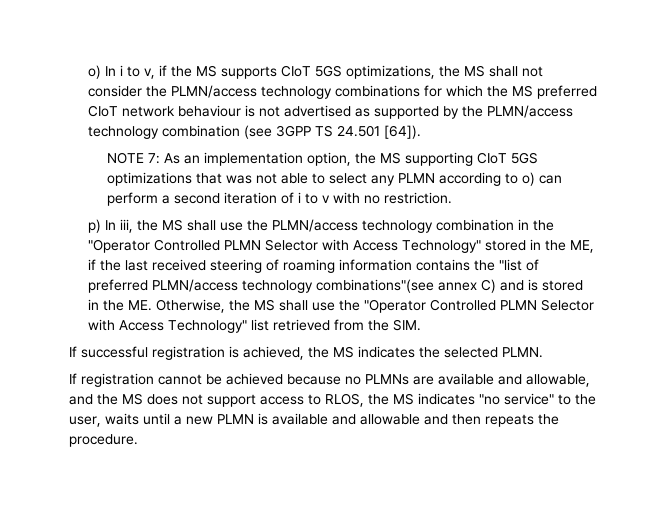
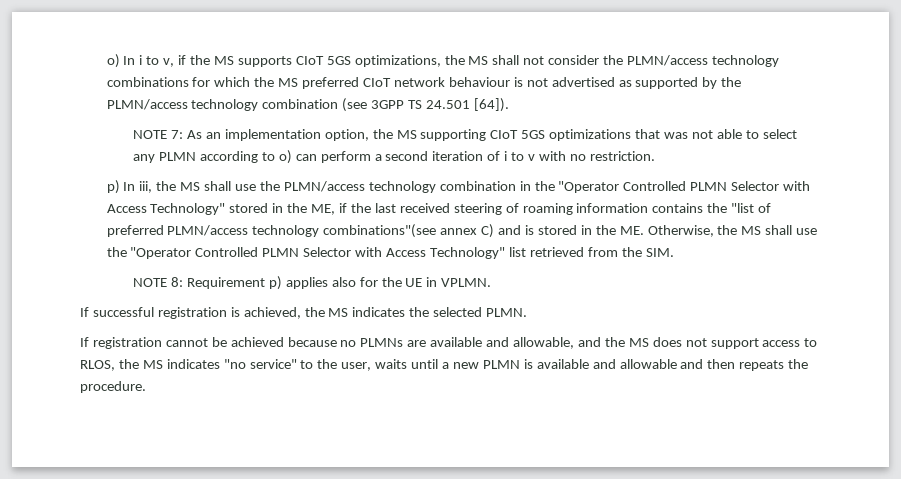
(421, 325) none -> [133,276,492,290] // NOTE 8: Requirement p) applies also for the UE in VPLMN.

